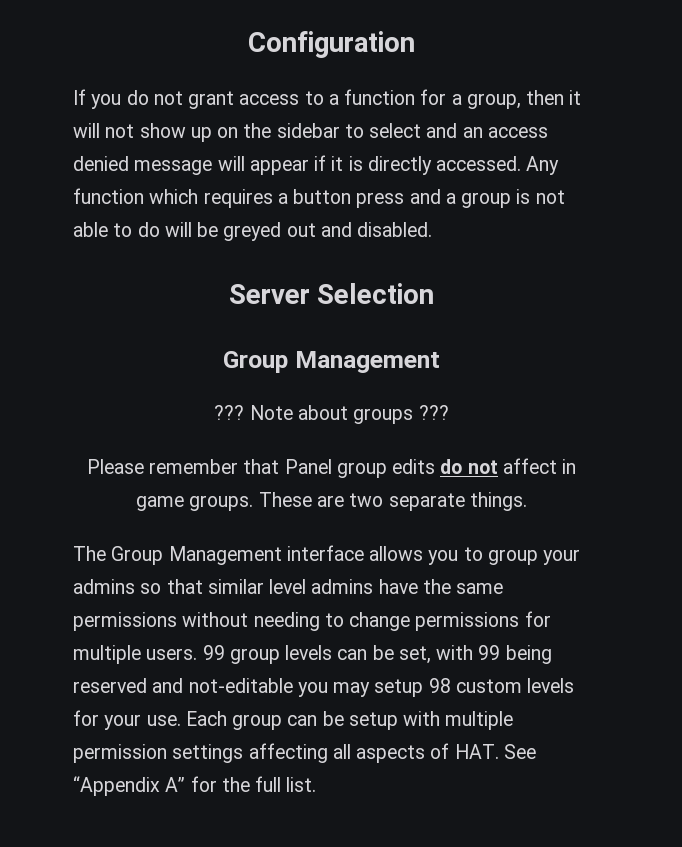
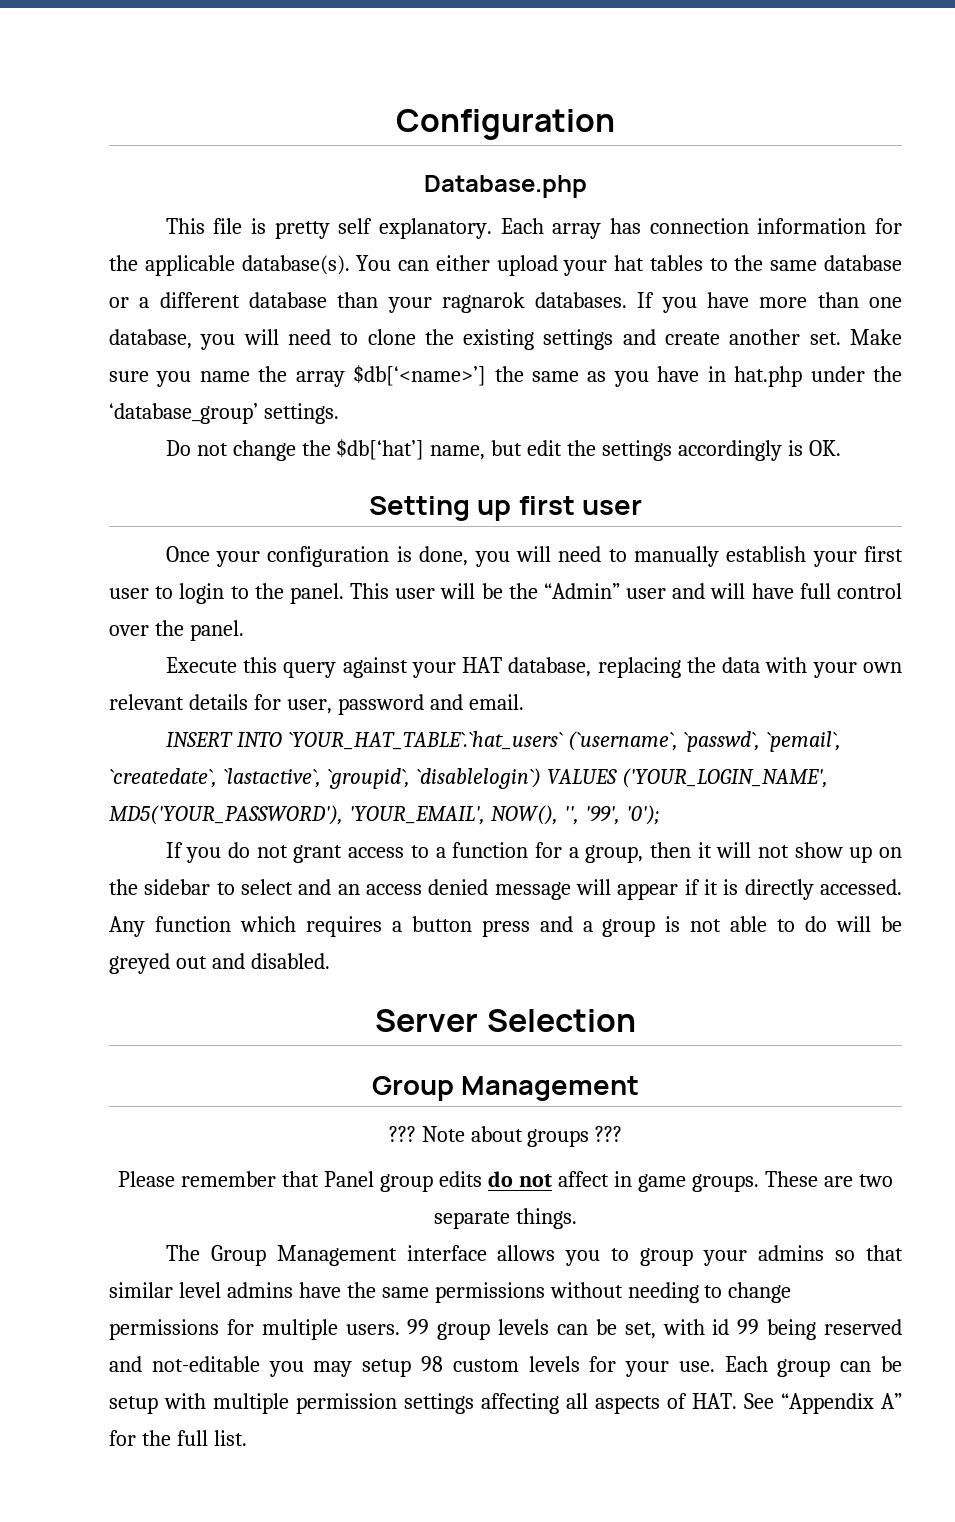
(415, 44) none -> [424,175,587,198] [165,218,903,239] [109,255,902,276] [109,292,902,313] [109,329,902,350] [109,365,903,387] [109,403,339,424] [165,439,841,461] [368,496,643,521] [165,546,904,567] [109,583,902,604] [109,620,244,641] [165,657,902,678] [109,694,524,715] [165,731,842,752] [109,768,828,789] [109,805,660,825] // Database.php // This file is pretty self explanatory. Each array has connection information for the applicable database(s). You can either upload your hat tables to the same database or a different database than your ragnarok databases. If you have more than one database, you will need to clone the existing settings and create another set. Make sure you name the array $db[‘<name>’] the same as you have in hat.php under the ‘database_group’ settings. // Do not change the $db[‘hat’] name, but edit the settings accordingly is OK. // Setting up first user // Once your configuration is done, you will need to manually establish your first user to login to the panel. This user will be the “Admin” user and will have full control over the panel. // Execute this query against your HAT database, replacing the data with your own relevant details for user, password and email. // INSERT INTO `YOUR_HAT_TABLE`.`hat_users` (`username`, `passwd`, `pemail`, `createdate`, `lastactive`, `groupid`, `disablelogin`) VALUES ('YOUR_LOGIN_NAME', MD5('YOUR_PASSWORD'), 'YOUR_EMAIL', NOW(), '', '99', '0');
(474, 652) none -> [712,1319,730,1335] id

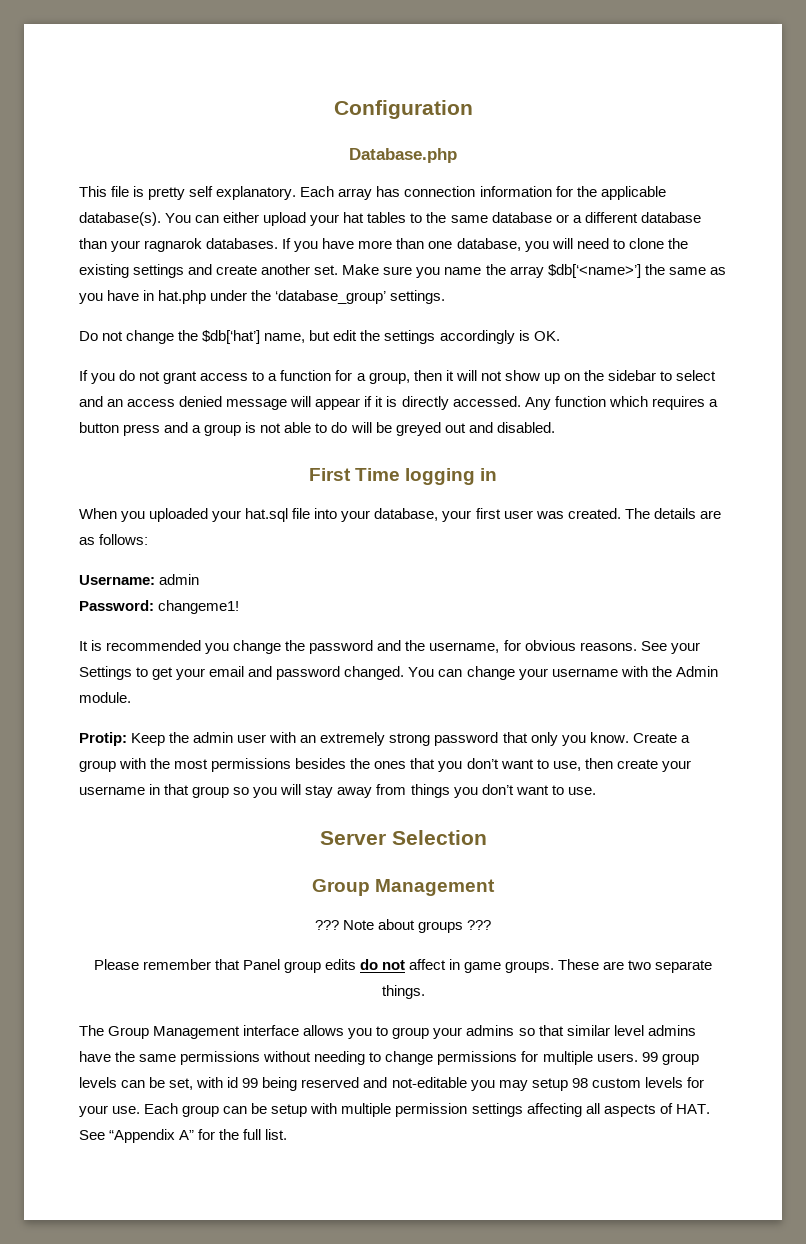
[368,496,643,521] [165,546,904,567] [109,583,902,604] [109,620,244,641] [165,657,902,678] [109,694,524,715] [165,731,842,752] [109,768,828,789] [109,805,660,825] // Setting up first user // Once your configuration is done, you will need to manually establish your first user to login to the panel. This user will be the “Admin” user and will have full control over the panel. // Execute this query against your HAT database, replacing the data with your own relevant details for user, password and email. // INSERT INTO `YOUR_HAT_TABLE`.`hat_users` (`username`, `passwd`, `pemail`, `createdate`, `lastactive`, `groupid`, `disablelogin`) VALUES ('YOUR_LOGIN_NAME', MD5('YOUR_PASSWORD'), 'YOUR_EMAIL', NOW(), '', '99', '0'); -> (560, 336) none
(330, 961) none -> [308,468,498,485] [79,508,721,522] [79,534,149,545] [79,574,200,585] [79,600,240,614] [79,640,700,654] [79,666,718,680] [79,692,131,703] [79,732,690,746] [79,758,691,772] [79,784,596,798] // First Time logging in // When you uploaded your hat.sql file into your database, your first user was created. The details are as follows: // Username: admin // Password: changeme1! // It is recommended you change the password and the username, for obvious reasons. See your Settings to get your email and password changed. You can change your username with the Admin module. // Protip: Keep the admin user with an extremely strong password that only you know. Create a group with the most permissions besides the ones that you don’t want to use, then create your username in that group so you will stay away from things you don’t want to use.

